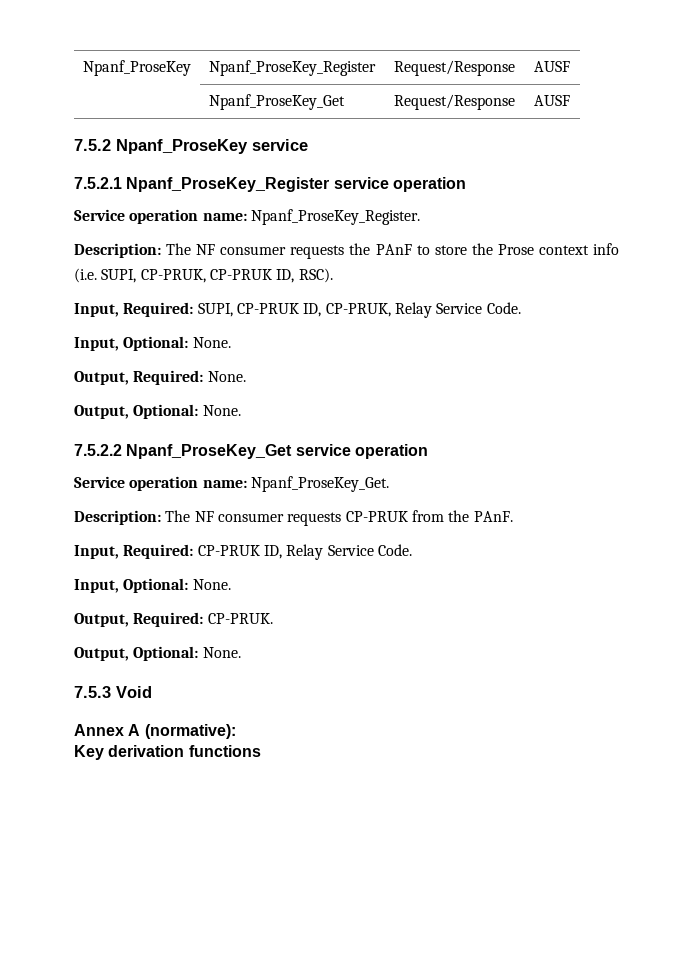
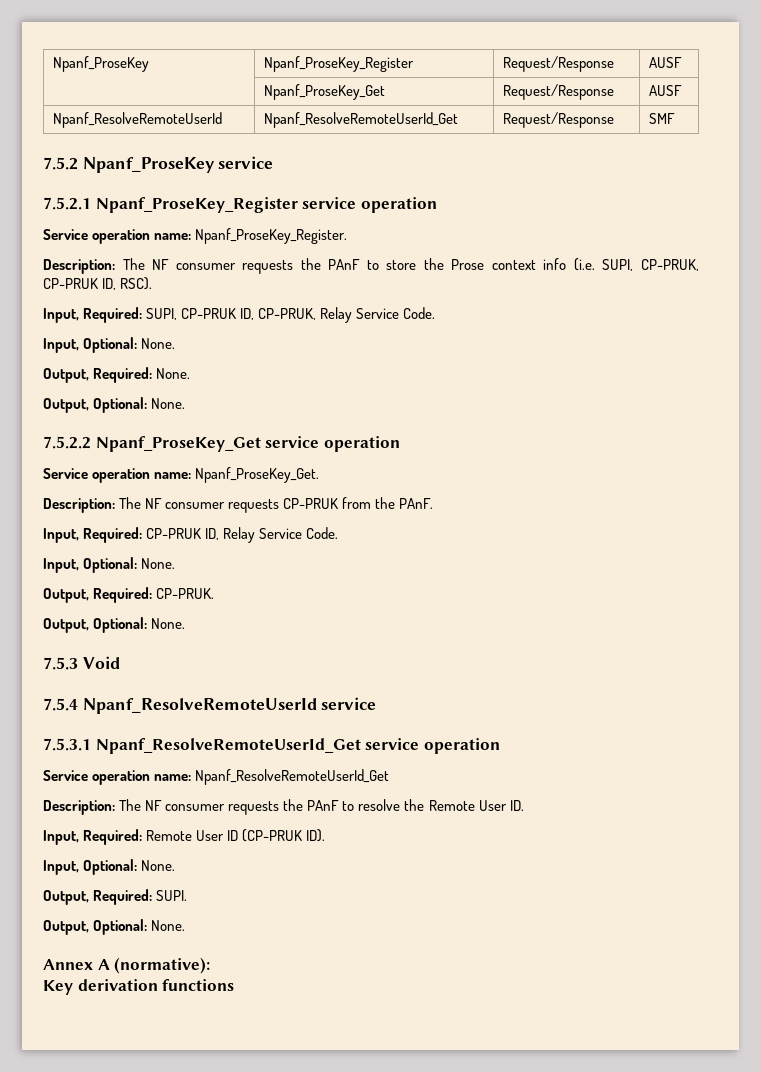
(570, 100) none -> [52,112,222,128] [263,112,458,128] [502,112,614,128] [648,113,675,124] // Npanf_ResolveRemoteUserId | Npanf_ResolveRemoteUserId_Get | Request/Response | SMF
(152, 692) none -> [43,697,377,714] [43,738,500,754] [43,769,390,785] [43,799,524,815] [43,829,326,845] [43,859,176,875] [43,889,188,905] [43,919,186,935] // 7.5.4 Npanf_ResolveRemoteUserId service // 7.5.3.1 Npanf_ResolveRemoteUserId_Get service operation // Service operation name: Npanf_ResolveRemoteUserId_Get // Description: The NF consumer requests the PAnF to resolve the Remote User ID. // Input, Required: Remote User ID (CP-PRUK ID). // Input, Optional: None. // Output, Required: SUPI. // Output, Optional: None.

